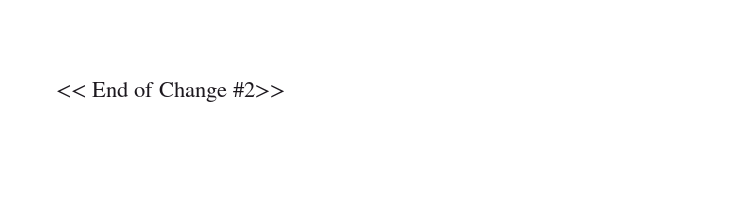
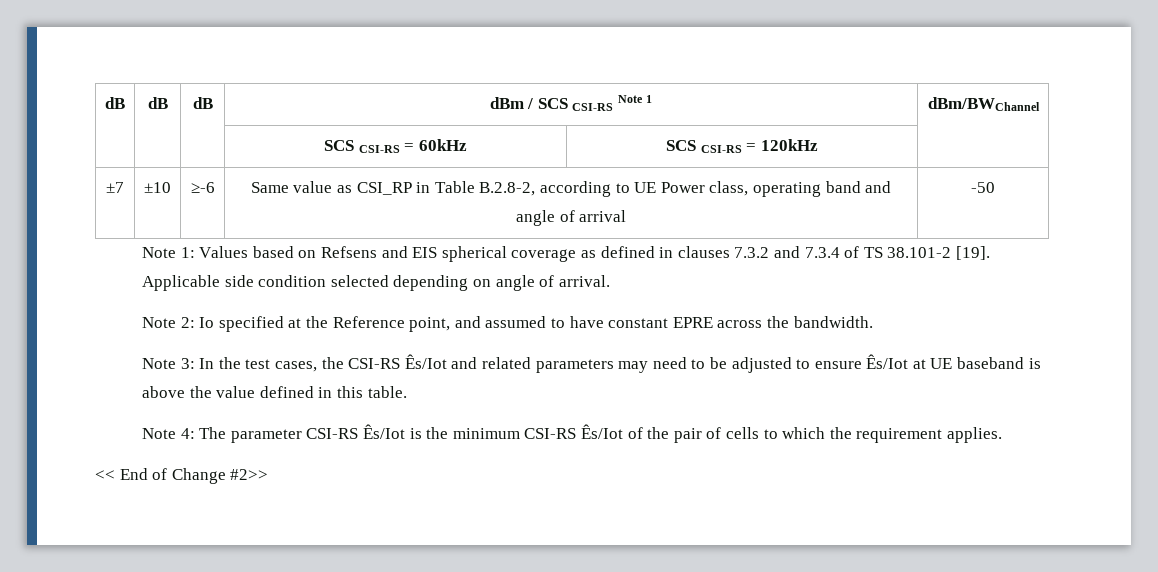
(56, 91) none -> [105,97,125,109] [147,97,168,109] [192,97,213,109] [489,97,614,111] [617,95,653,103] [927,97,1040,111] [324,139,467,153] [666,139,818,153] [106,182,124,193] [144,182,171,193] [190,182,215,193] [250,181,892,197] [515,210,627,226] [971,182,996,193] [142,246,990,262] [142,275,610,291] [142,316,873,332] [142,354,1041,373] [142,386,407,398] [142,424,1002,443] dB | dB | dB | dBm / SCS CSI-RS Note 1 | dBm/BWChannel // | | | SCS CSI-RS = 60kHz | SCS CSI-RS = 120kHz | // ±7 | ±10 | ≥-6 | Same value as CSI_RP in Table B.2.8-2, according to UE Power class, operating band and angle of arrival | -50 // Note 1: Values based on Refsens and EIS spherical coverage as defined in clauses 7.3.2 and 7.3.4 of TS 38.101-2 [19]. Applicable side condition selected depending on angle of arrival. // Note 2: Io specified at the Reference point, and assumed to have constant EPRE across the bandwidth. // Note 3: In the test cases, the CSI-RS Ês/Iot and related parameters may need to be adjusted to ensure Ês/Iot at UE baseband is above the value defined in this table. // Note 4: The parameter CSI-RS Ês/Iot is the minimum CSI-RS Ês/Iot of the pair of cells to which the requirement applies. //

